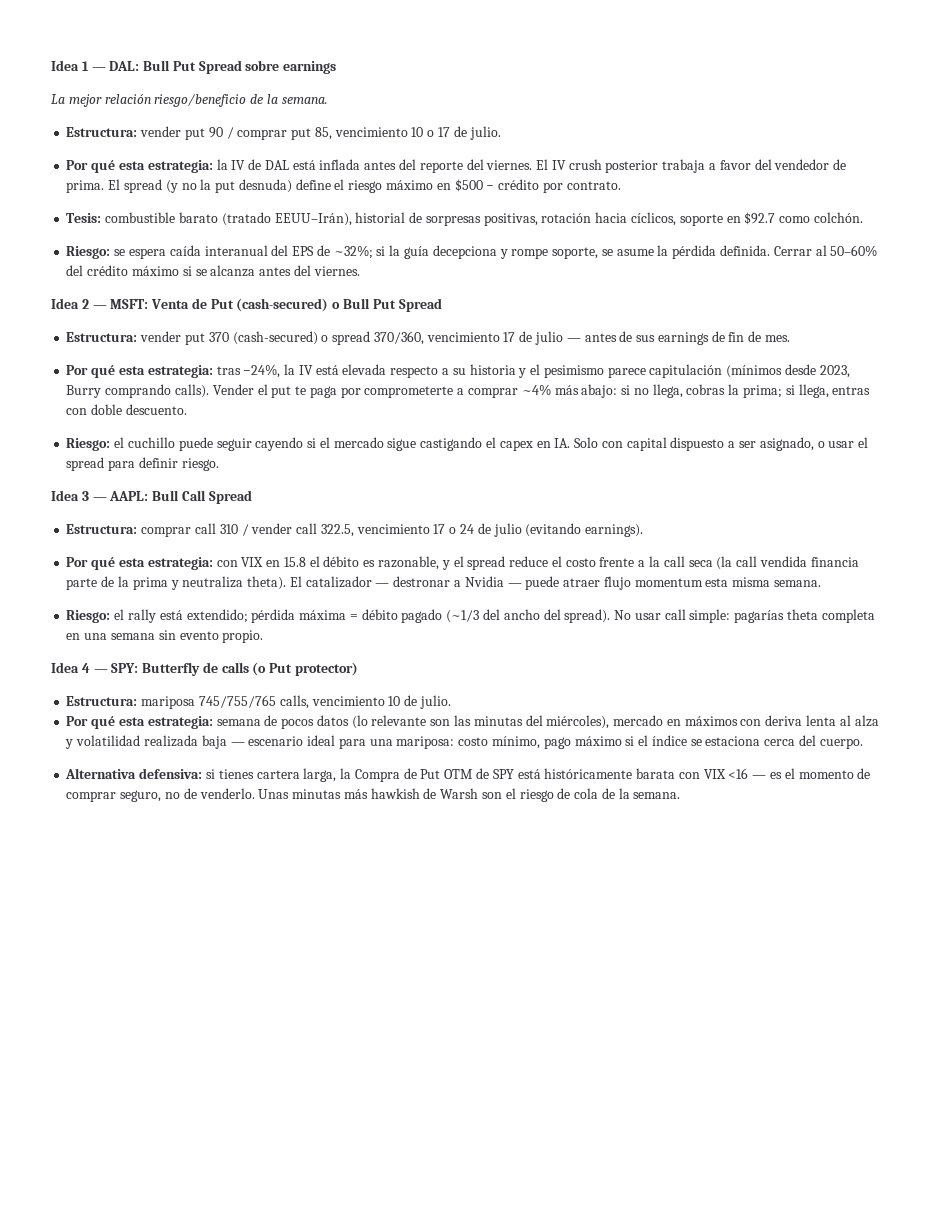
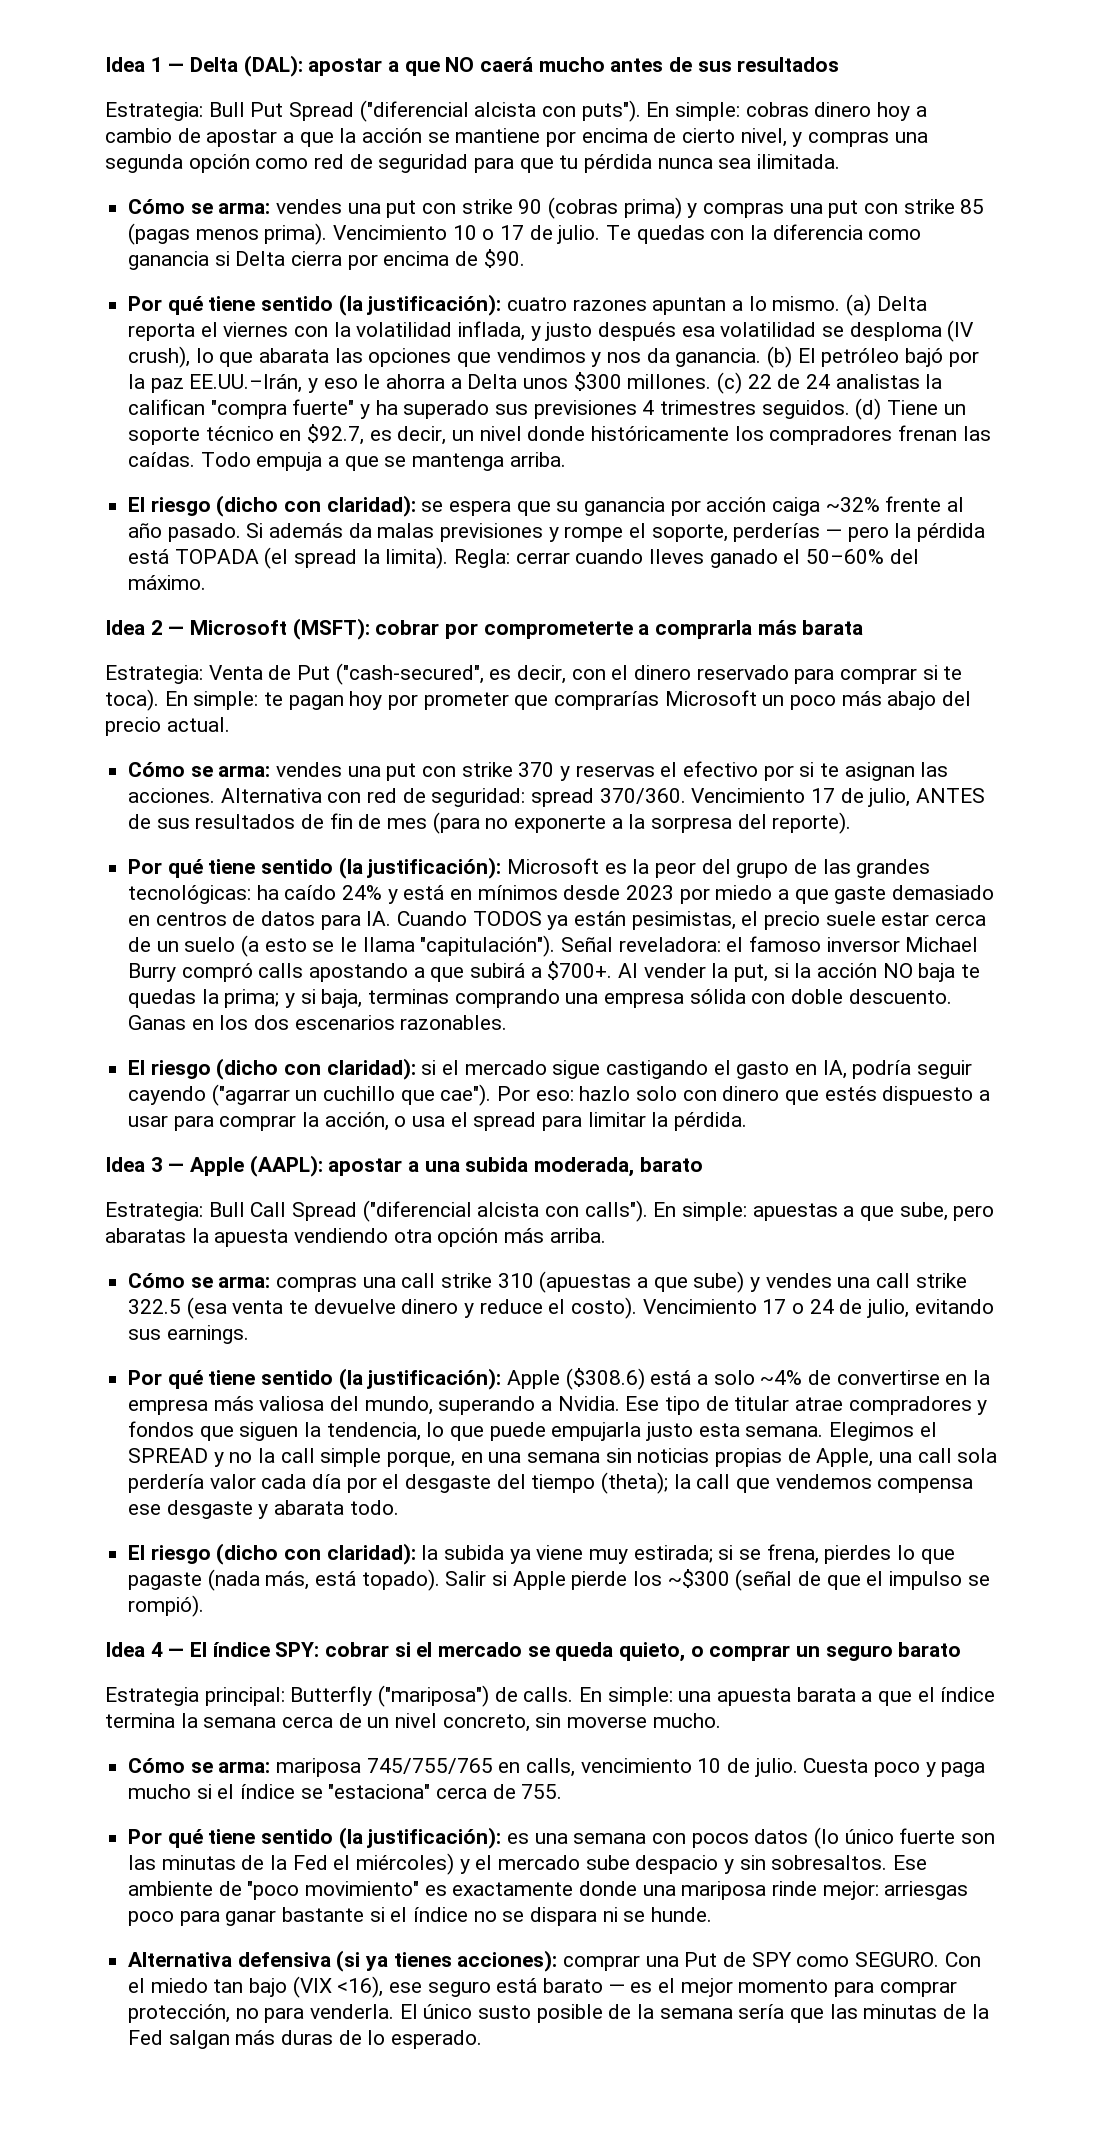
[109,60,337,74] [51,94,328,107] [66,126,408,140] DAL: Bull Put Spread sobre earnings // La mejor relación riesgo/beneficio de la semana. // Estructura: vender put 90 / comprar put 85, vencimiento -> [190,55,840,77] [105,100,927,122] [105,128,928,147] [105,154,841,173] [128,197,985,219] [128,223,448,245] Delta (DAL): apostar a que NO caerá mucho antes de sus resultados // Estrategia: Bull Put Spread ("diferencial alcista con puts"). En simple: cobras dinero hoy a cambio de apostar a que la acción se mantiene por encima de cierto nivel, y compras una segunda opción como red de seguridad para que tu pérdida nunca sea ilimitada. // Cómo se arma: vendes una put con strike 90 (cobras prima) y compras una put con strike 85 (pagas menos prima). Vencimiento
[66,159,847,173] [66,179,621,193] [66,212,863,226] [66,245,878,259] [66,265,360,277] [51,298,442,312] [66,331,709,345] // Por qué esta estrategia: la IV de DAL está inflada antes del reporte del viernes. El IV crush posterior trabaja a favor del vendedor de prima. El spread (y no la put desnuda) define el riesgo máximo en $500 − crédito por contrato. // Tesis: combustible barato (tratado EEUU–Irán), historial de sorpresas positivas, rotación hacia cíclicos, soporte en $92.7 como colchón. // Riesgo: se espera caída interanual del EPS de ~32%; si la guía decepciona y rompe soporte, se asume la pérdida definida. Cerrar al 50–60% del crédito máximo si se alcanza antes del viernes. // Idea 2 — MSFT: Venta de Put (cash-secured) o Bull Put Spread // Estructura: vender put 370 (cash-secured) o spread 370/360, vencimiento 17 de julio — antes de sus earnings -> [606,224,922,244] [128,249,525,270] [128,294,927,316] [128,320,975,342] [128,346,979,368] [128,372,943,394] [128,398,966,420] [128,424,991,445] [128,452,566,471] [128,495,965,517] [128,523,986,542] [128,547,919,569] [128,575,207,590] [105,618,864,640] [105,663,963,685] [105,689,972,711] [105,717,230,736] [128,761,949,781] [128,788,986,807] [128,814,296,829] Te quedas con la diferencia como ganancia si Delta cierra por encima de $90. // Por qué tiene sentido (la justificación): cuatro razones apuntan a lo mismo. (a) Delta reporta el viernes con la volatilidad inflada, y justo después esa volatilidad se desploma (IV crush), lo que abarata las opciones que vendimos y nos da ganancia. (b) El petróleo bajó por la paz EE.UU.–Irán, y eso le ahorra a Delta unos $300 millones. (c) 22 de 24 analistas la califican "compra fuerte" y ha superado sus previsiones 4 trimestres seguidos. (d) Tiene un soporte técnico en $92.7, es decir, un nivel donde históricamente los compradores frenan las caídas. Todo empuja a que se mantenga arriba. // El riesgo (dicho con claridad): se espera que su ganancia por acción caiga ~32% frente al año pasado. Si además da malas previsiones y rompe el soporte, perderías — pero la pérdida está TOPADA (el spread la limita). Regla: cerrar cuando lleves ganado el 50–60% del máximo. // Idea 2 — Microsoft (MSFT): cobrar por comprometerte a comprarla más barata // Estrategia: Venta de Put ("cash-secured", es decir, con el dinero reservado para comprar si te toca). En simple: te pagan hoy por prometer que comprarías Microsoft un poco más abajo del precio actual. // Cómo se arma: vendes una put con strike 370 y reservas el efectivo por si te asignan las acciones. Alternativa con red de seguridad: spread 370/360. Vencimiento 17 de julio, ANTES de sus resultados
[764,335,790,342] [66,364,850,378] [66,384,871,398] [66,404,187,415] [66,437,304,451] mes. // Por qué esta estrategia: tras −24%, la IV está elevada respecto a su historia y el pesimismo parece capitulación (mínimos desde 2023, Burry comprando calls). Vender el put te paga por comprometerte a comprar ~4% más abajo: si no llega, cobras la prima; si llega, entras con doble descuento. // Riesgo: el cuchillo puede seguir cayendo -> [387,812,852,834] [128,857,931,879] [128,885,995,904] [128,911,987,930] [128,935,979,957] [128,961,981,982] [128,989,952,1008] [128,1015,508,1030] [128,1058,416,1080] mes (para no exponerte a la sorpresa del reporte). // Por qué tiene sentido (la justificación): Microsoft es la peor del grupo de las grandes tecnológicas: ha caído 24% y está en mínimos desde 2023 por miedo a que gaste demasiado en centros de datos para IA. Cuando TODOS ya están pesimistas, el precio suele estar cerca de un suelo (a esto se le llama "capitulación"). Señal reveladora: el famoso inversor Michael Burry compró calls apostando a que subirá a $700+. Al vender la put, si la acción NO baja te quedas la prima; y si baja, terminas comprando una empresa sólida con doble descuento. Ganas en los dos escenarios razonables. // El riesgo (dicho con claridad):
[499,437,869,451] [66,457,219,471] [51,490,252,504] [66,523,644,537] [66,556,859,570] [66,576,821,590] [66,609,875,623] [66,630,264,643] [51,662,359,676] [66,696,138,706] capex en IA. Solo con capital dispuesto a ser asignado, o usar el spread para definir riesgo. // Idea 3 — AAPL: Bull Call Spread // Estructura: comprar call 310 / vender call 322.5, vencimiento 17 o 24 de julio (evitando earnings). // Por qué esta estrategia: con VIX en 15.8 el débito es razonable, y el spread reduce el costo frente a la call seca (la call vendida financia parte de la prima y neutraliza theta). El catalizador — destronar a Nvidia — puede atraer flujo momentum esta misma semana. // Riesgo: el rally está extendido; pérdida máxima = débito pagado (~1/3 del ancho del spread). No usar call simple: pagarías theta completa en una semana sin evento propio. // Idea 4 — SPY: Butterfly de calls (o Put protector) // Estructura: -> [736,1060,973,1079] [128,1084,991,1106] [128,1112,748,1131] [105,1155,703,1177] [105,1200,995,1222] [105,1228,606,1247] [128,1271,967,1293] [128,1297,994,1319] [128,1325,249,1344] [128,1368,991,1390] [128,1396,988,1415] [128,1421,937,1441] [128,1448,998,1467] [128,1472,974,1494] [128,1500,399,1519] [128,1543,955,1565] [128,1569,990,1591] [128,1595,205,1617] [105,1642,962,1662] [105,1685,996,1707] [105,1713,721,1732] [128,1758,271,1773] gasto en IA, podría seguir cayendo ("agarrar un cuchillo que cae"). Por eso: hazlo solo con dinero que estés dispuesto a usar para comprar la acción, o usa el spread para limitar la pérdida. // Idea 3 — Apple (AAPL): apostar a una subida moderada, barato // Estrategia: Bull Call Spread ("diferencial alcista con calls"). En simple: apuestas a que sube, pero abaratas la apuesta vendiendo otra opción más arriba. // Cómo se arma: compras una call strike 310 (apuestas a que sube) y vendes una call strike 322.5 (esa venta te devuelve dinero y reduce el costo). Vencimiento 17 o 24 de julio, evitando sus earnings. // Por qué tiene sentido (la justificación): Apple ($308.6) está a solo ~4% de convertirse en la empresa más valiosa del mundo, superando a Nvidia. Ese tipo de titular atrae compradores y fondos que siguen la tendencia, lo que puede empujarla justo esta semana. Elegimos el SPREAD y no la call simple porque, en una semana sin noticias propias de Apple, una call sola perdería valor cada día por el desgaste del tiempo (theta); la call que vendemos compensa ese desgaste y abarata todo. // El riesgo (dicho con claridad): la subida ya viene muy estirada; si se frena, pierdes lo que pagaste (nada más, está topado). Salir si Apple pierde los ~$300 (señal de que el impulso se rompió). // Idea 4 — El índice SPY: cobrar si el mercado se queda quieto, o comprar un seguro barato // Estrategia principal: Butterfly ("mariposa") de calls. En simple: una apuesta barata a que el índice termina la semana cerca de un nivel concreto, sin moverse mucho. // Cómo se arma:
(276, 701) none -> [498,1762,521,1773] en
[66,715,879,729] [65,735,863,749] [65,768,871,782] [66,788,681,802] // Por qué esta estrategia: semana de pocos datos (lo relevante son las minutas del miércoles), mercado en máximos con deriva lenta al alza y volatilidad realizada baja — escenario ideal para una mariposa: costo mínimo, pago máximo si el índice se estaciona cerca del cuerpo. // Alternativa defensiva: si tienes cartera larga, la Compra de Put OTM de SPY está históricamente barata con VIX <16 — es el momento de comprar seguro, no de venderlo. Unas minutas más hawkish de Warsh son el riesgo de cola de la semana. -> [803,1758,986,1777] [128,1784,563,1799] [128,1827,996,1849] [128,1853,928,1875] [128,1881,969,1900] [128,1907,713,1926] [128,1950,981,1972] [128,1976,957,1998] [128,2004,989,2023] [128,2030,483,2049] Cuesta poco y paga mucho si el índice se "estaciona" cerca de 755. // Por qué tiene sentido (la justificación): es una semana con pocos datos (lo único fuerte son las minutas de la Fed el miércoles) y el mercado sube despacio y sin sobresaltos. Ese ambiente de "poco movimiento" es exactamente donde una mariposa rinde mejor: arriesgas poco para ganar bastante si el índice no se dispara ni se hunde. // Alternativa defensiva (si ya tienes acciones): comprar una Put de SPY como SEGURO. Con el miedo tan bajo (VIX <16), ese seguro está barato — es el mejor momento para comprar protección, no para venderla. El único susto posible de la semana sería que las minutas de la Fed salgan más duras de lo esperado.

